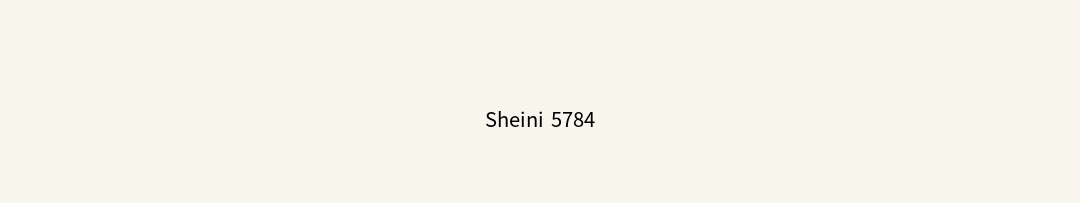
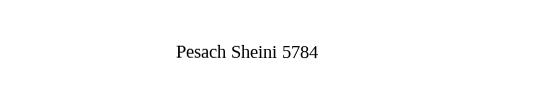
(485, 119) none -> [174,44,227,58] Pesach

